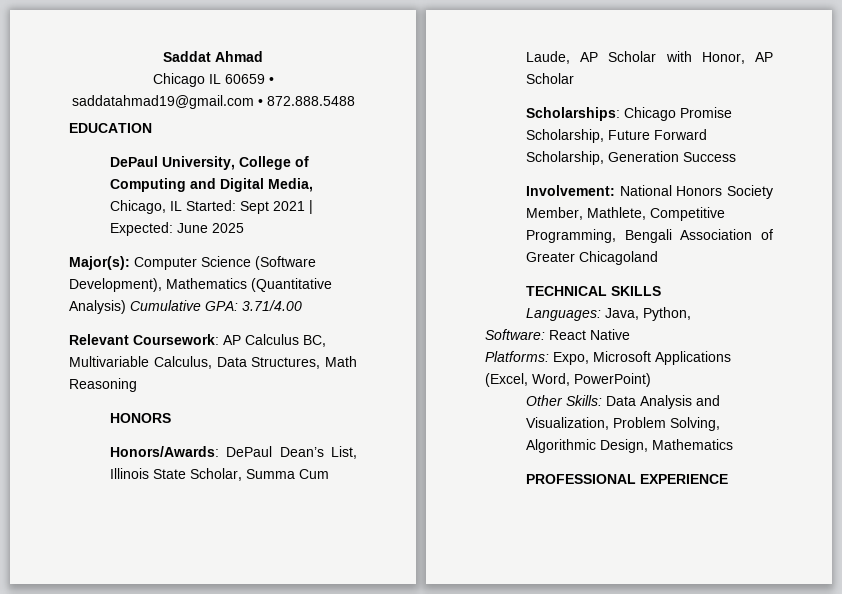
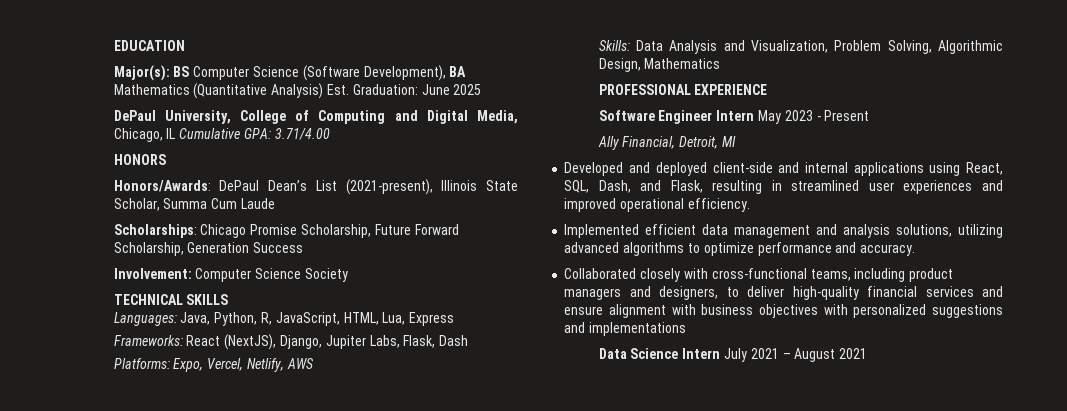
[163,51,263,62] [152,73,274,87] [71,95,355,109] [69,123,152,133] Saddat Ahmad // Chicago IL 60659 • saddatahmad19@gmail.com • 872.888.5488 // EDUCATION -> [113,40,185,51] [113,65,467,81] [113,83,482,99] EDUCATION // Major(s): BS Computer Science (Software Development), BA Mathematics (Quantitative Analysis) Est. Graduation: June 2025
[186,200,314,214] [110,222,245,236] [69,256,316,270] [69,278,332,292] [69,300,302,314] [69,334,326,347] [69,356,357,369] [69,378,137,392] Started: Sept 2021 | Expected: June 2025 // Major(s): Computer Science (Software Development), Mathematics (Quantitative Analysis) Cumulative GPA: 3.71/4.00 // Relevant Coursework: AP Calculus BC, Multivariable Calculus, Data Structures, Math Reasoning -> [179,128,330,140] Cumulative GPA: 3.71/4.00
[331,446,357,459] List, -> [315,179,433,195] List (2021-present),
[526,51,773,64] [526,73,575,84] Laude, AP Scholar with Honor, AP Scholar -> [240,198,275,209] Laude
[619,185,723,196] National Honors -> [195,268,302,282] Computer Science
[526,207,726,221] [526,229,773,243] [526,251,659,265] Member, Mathlete, Competitive Programming, Bengali Association of Greater Chicagoland -> (348, 275) none
[485,329,630,340] [485,351,731,365] [485,373,651,387] [526,395,564,406] // Software: React Native // Platforms: Expo, Microsoft Applications (Excel, Word, PowerPoint) // Other -> [260,312,455,326] [113,334,469,350] [113,358,314,372] R, JavaScript, HTML, Lua, Express // Frameworks: React (NextJS), Django, Jupiter Labs, Flask, Dash // Platforms: Expo, Vercel, Netlify, AWS //
(729, 479) none -> [598,110,870,124] [597,136,736,150] [564,162,1003,176] [564,180,1003,194] [564,198,750,212] [564,224,1003,238] [564,242,916,256] [564,268,954,282] [564,286,1003,300] [564,304,1003,318] [564,322,687,336] [598,348,868,362] // Software Engineer Intern May 2023 - Present // Ally Financial, Detroit, MI // Developed and deployed client-side and internal applications using React, SQL, Dash, and Flask, resulting in streamlined user experiences and improved operational efficiency. // Implemented efficient data management and analysis solutions, utilizing advanced algorithms to optimize performance and accuracy. // Collaborated closely with cross-functional teams, including product managers and designers, to deliver high-quality financial services and ensure alignment with business objectives with personalized suggestions and implementations // Data Science Intern July 2021 – August 2021

